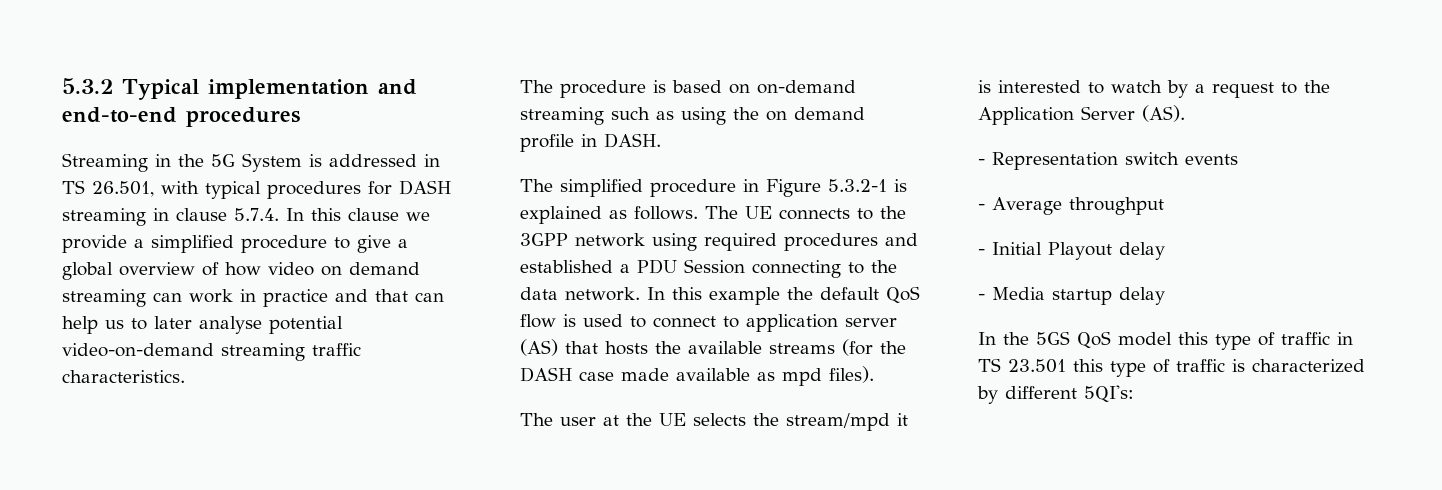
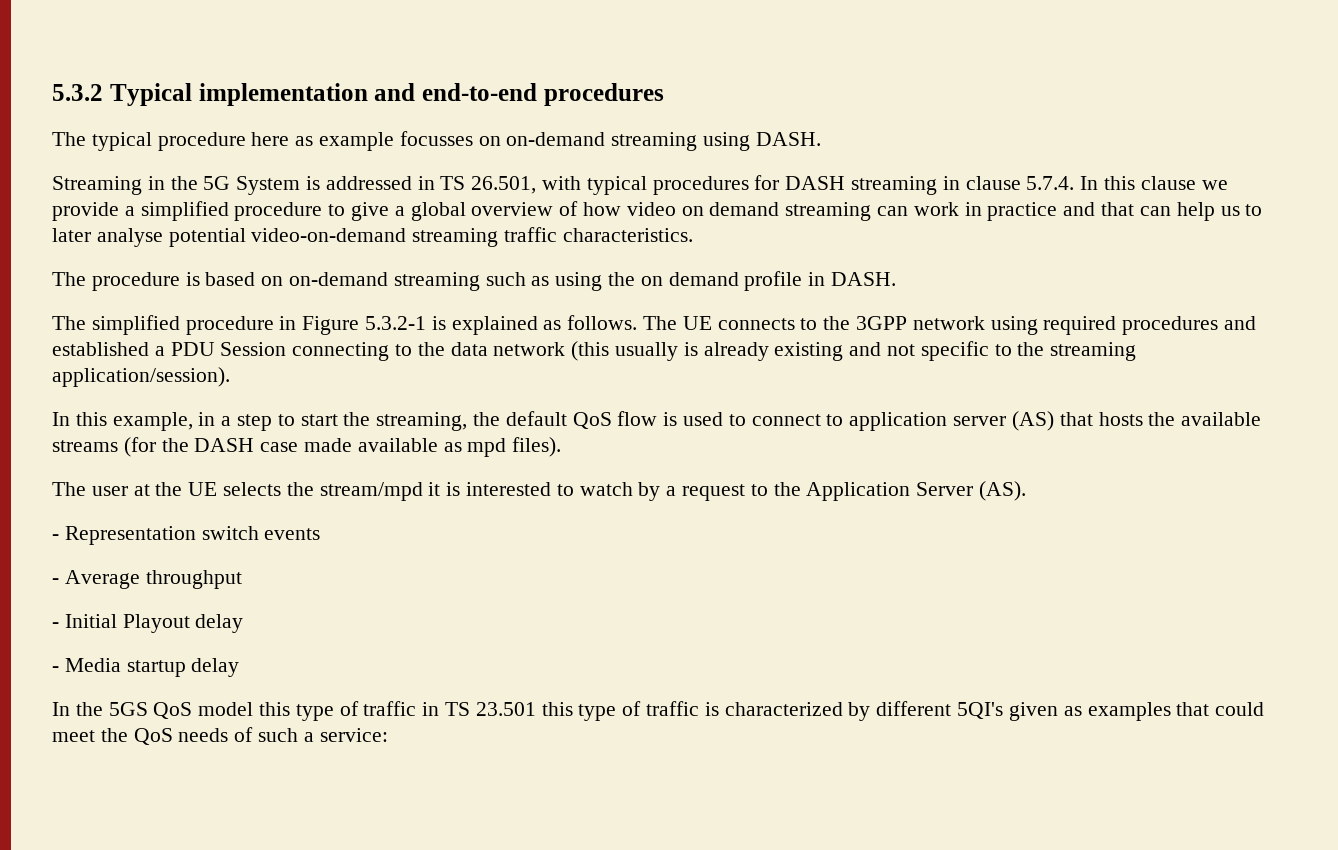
(300, 117) none -> [52,131,821,151] // The typical procedure here as example focusses on on-demand streaming using DASH.
[565,287,780,305] network. In this example -> [493,341,1137,361] [52,367,230,387] [52,412,468,431] network (this usually is already existing and not specific to the streaming application/session). // In this example, in a step to start the streaming,
[1084,385,1134,403] 5QI's: -> [957,702,1265,721] [52,727,388,745] 5QI's given as examples that could meet the QoS needs of such a service:

